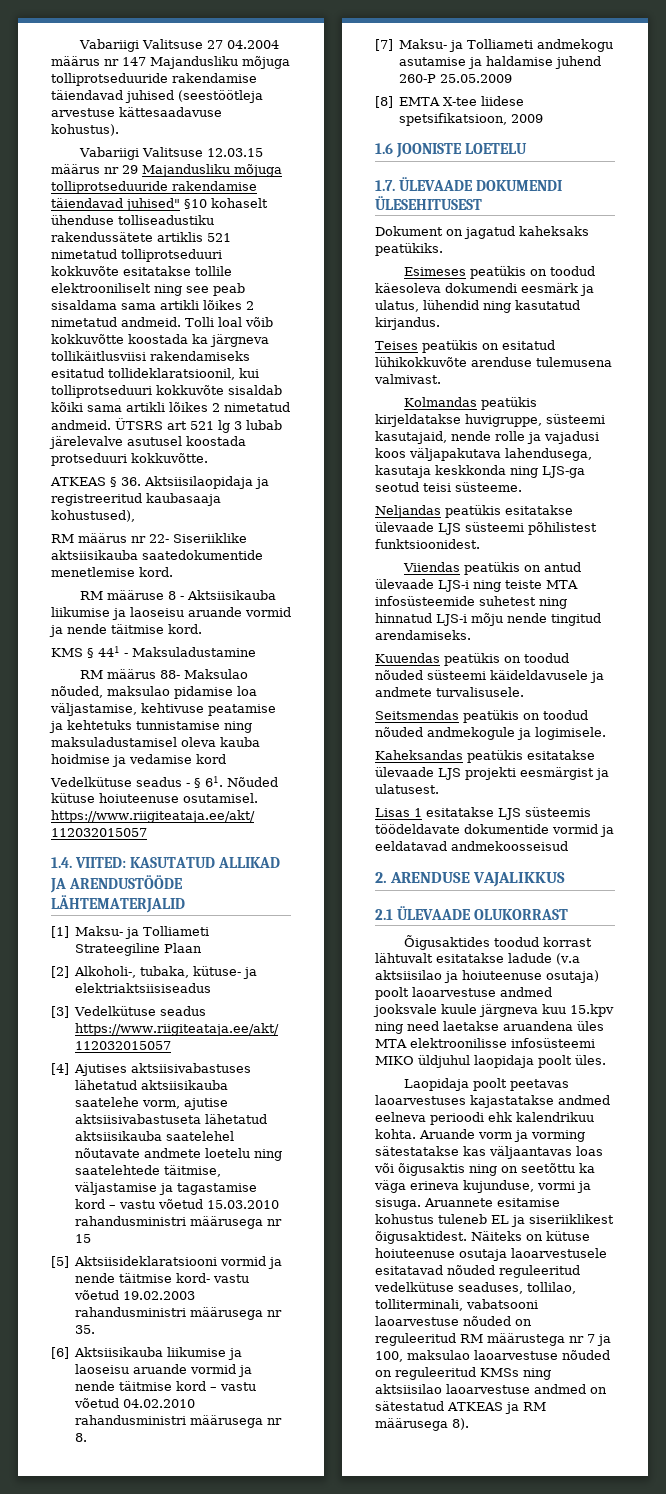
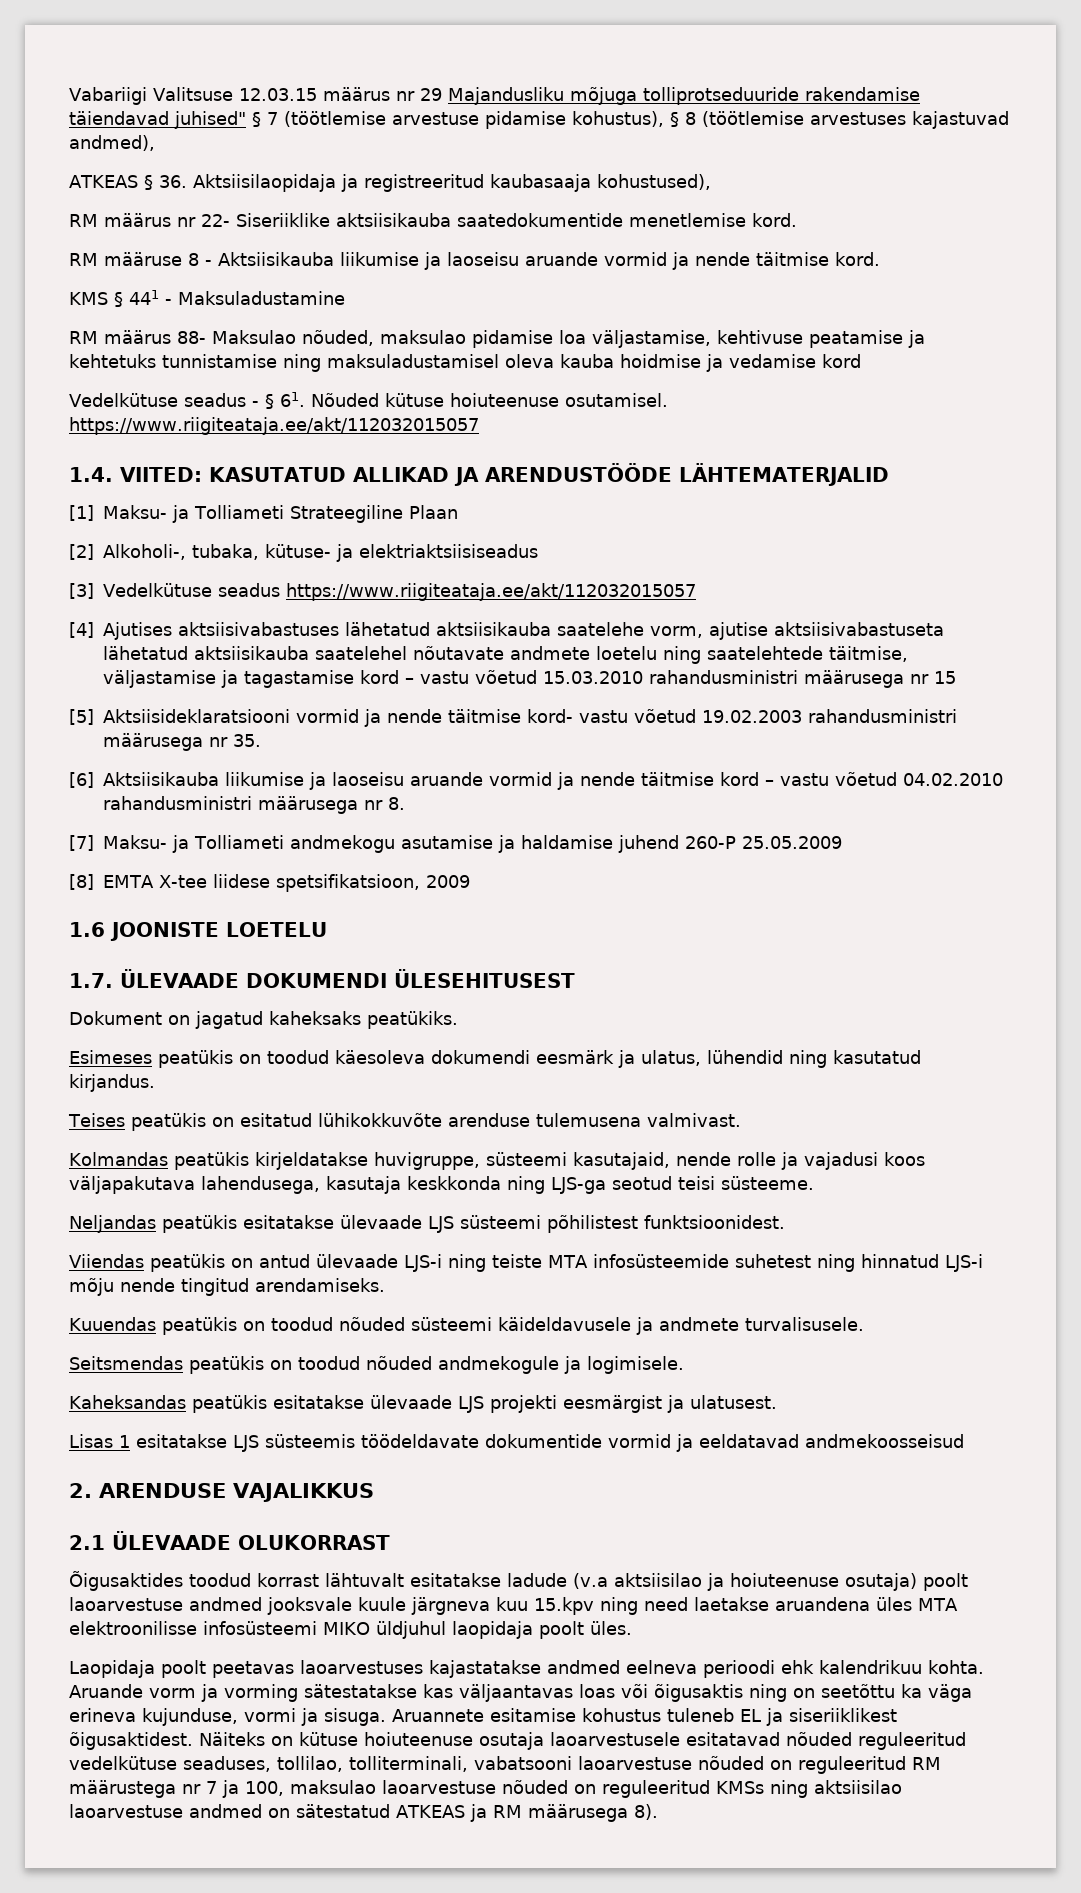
[78,39,279,52] [51,56,290,69] [51,73,257,86] [51,90,263,103] [51,107,222,117] [51,124,119,136] [78,147,203,160] Vabariigi Valitsuse 27 04.2004 määrus nr 147 Majandusliku mõjuga tolliprotseduuride rakendamise täiendavad juhised (seestöötleja arvestuse kättesaadavuse kohustus). // Vabariigi Valitsuse -> [69,87,233,105] Vabariigi Valitsuse
[184,198,268,209] [51,215,214,225] [51,232,231,242] [51,249,222,262] [51,266,232,276] [51,283,245,296] [51,300,254,310] [51,317,273,327] [51,334,269,347] [51,351,250,361] [51,368,259,380] [51,385,282,398] [51,402,290,412] [51,418,282,433] [49,436,246,449] [51,453,208,466] §10 kohaselt ühenduse tolliseadustiku rakendussätete artiklis 521 nimetatud tolliprotseduuri kokkuvõte esitatakse tollile elektrooniliselt ning see peab sisaldama sama artikli lõikes 2 nimetatud andmeid. Tolli loal võib kokkuvõtte koostada ka järgneva tollikäitlusviisi rakendamiseks esitatud tollideklaratsioonil, kui tolliprotseduuri kokkuvõte sisaldab kõiki sama artikli lõikes 2 nimetatud andmeid. ÜTSRS art 521 lg 3 lubab järelevalve asutusel koostada protseduuri kokkuvõtte. -> [252,111,1009,129] [69,135,155,151] § 7 (töötlemise arvestuse pidamise kohustus), § 8 (töötlemise arvestuses kajastuvad andmed),

